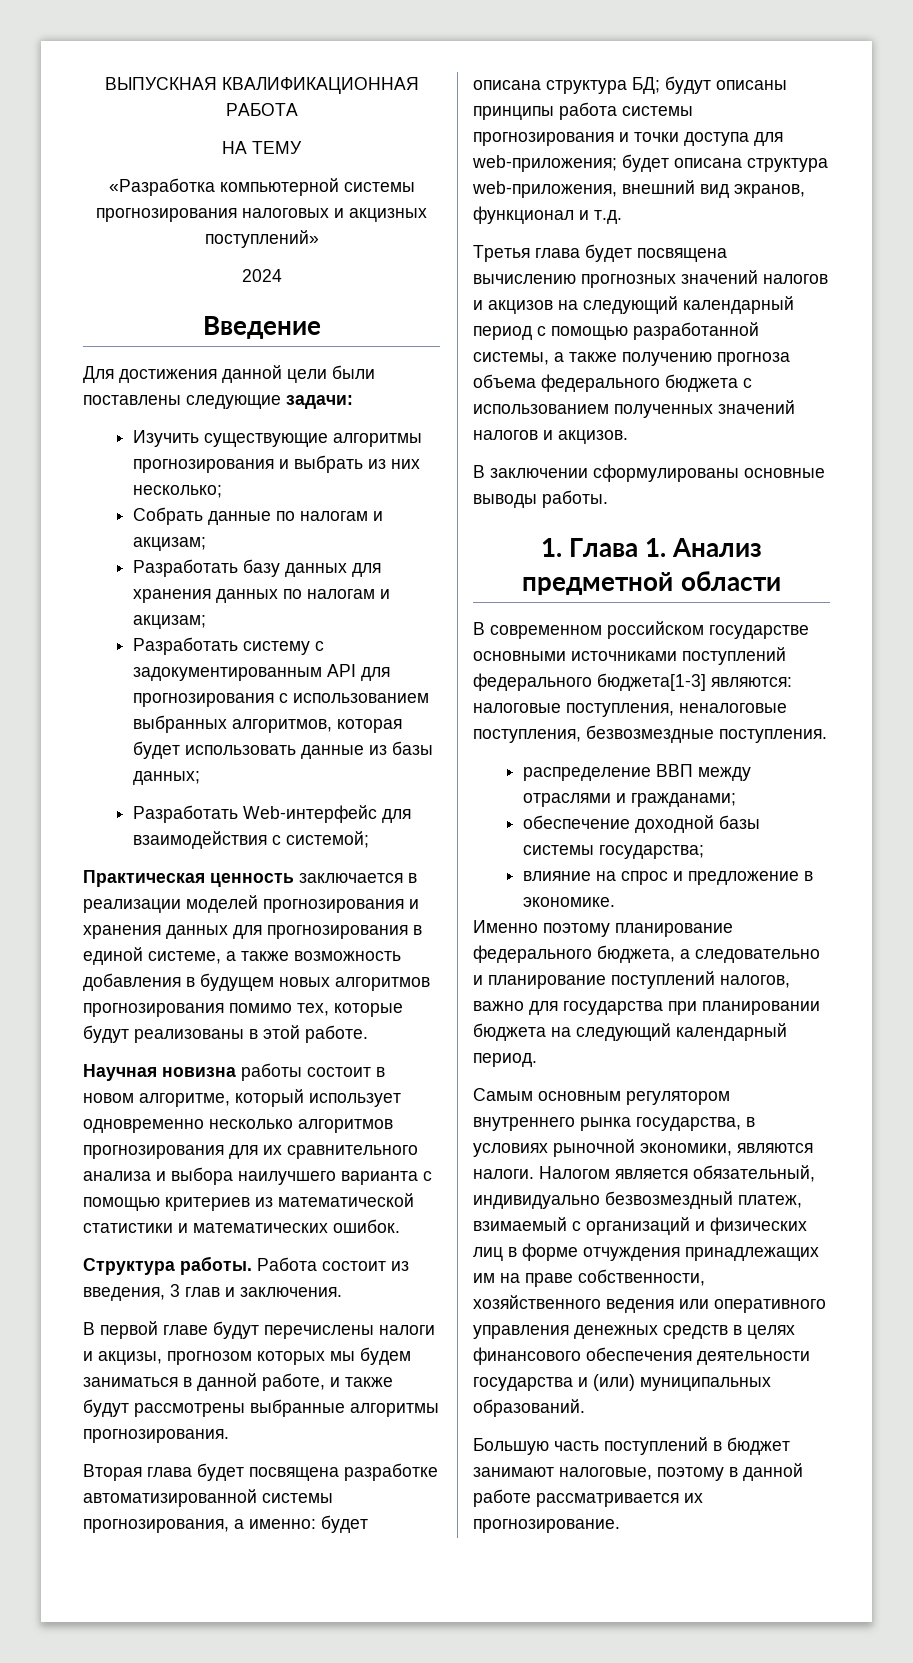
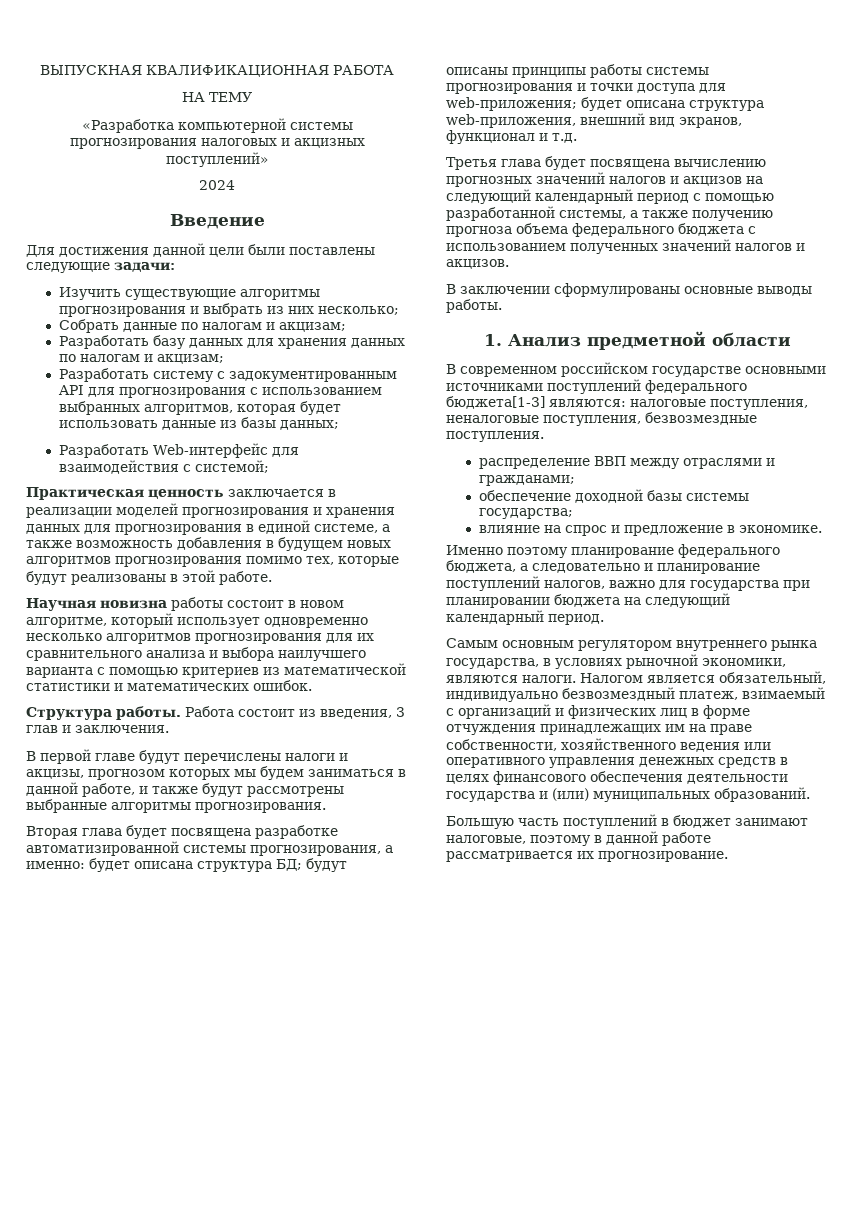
[559,102,617,120] работа -> [590,64,642,78] работы
[568,538,667,557] Глава 1. -> (502, 340) none

